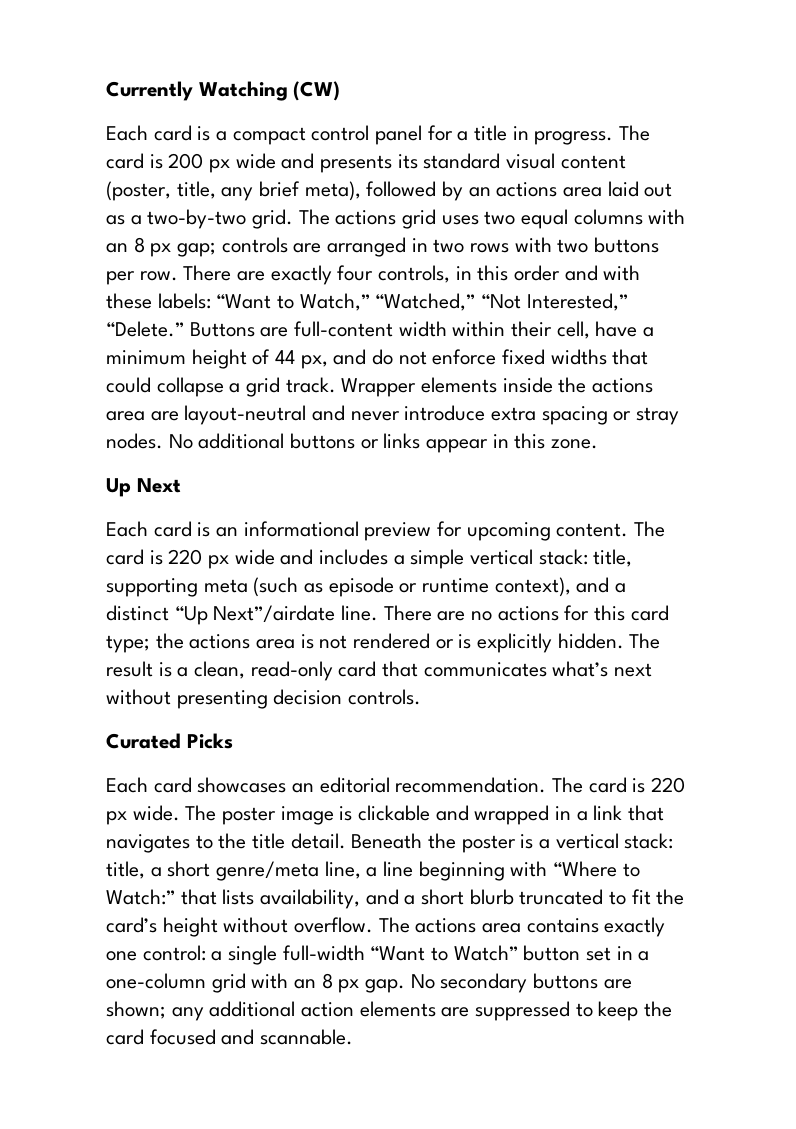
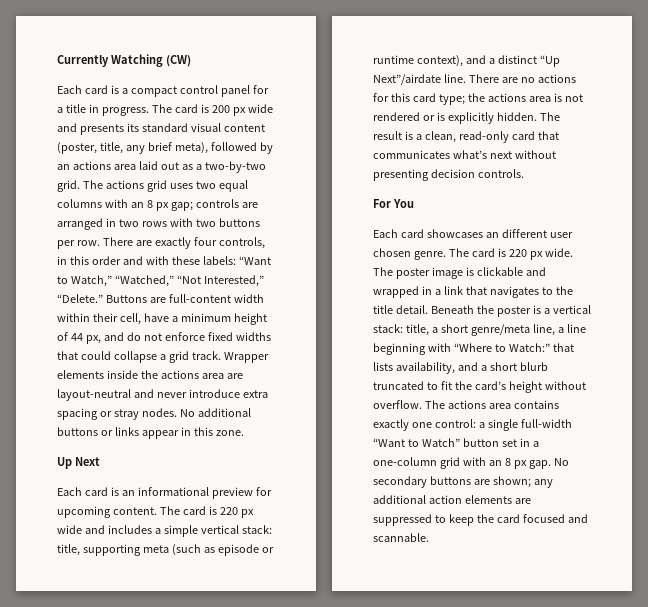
[106,733,233,749] Curated Picks -> [373,199,414,208] For You
[319,777,547,793] editorial recommendation. -> [501,229,573,238] [373,248,446,260] different user chosen genre.

